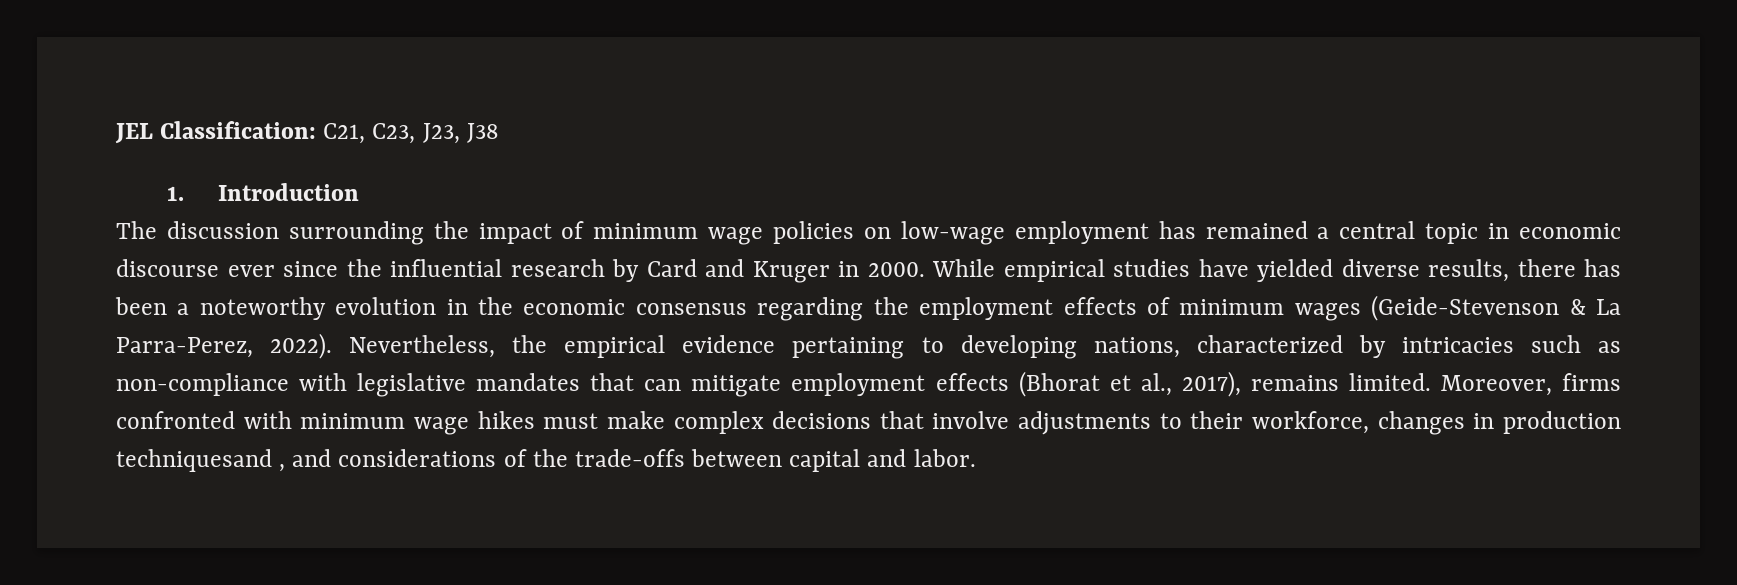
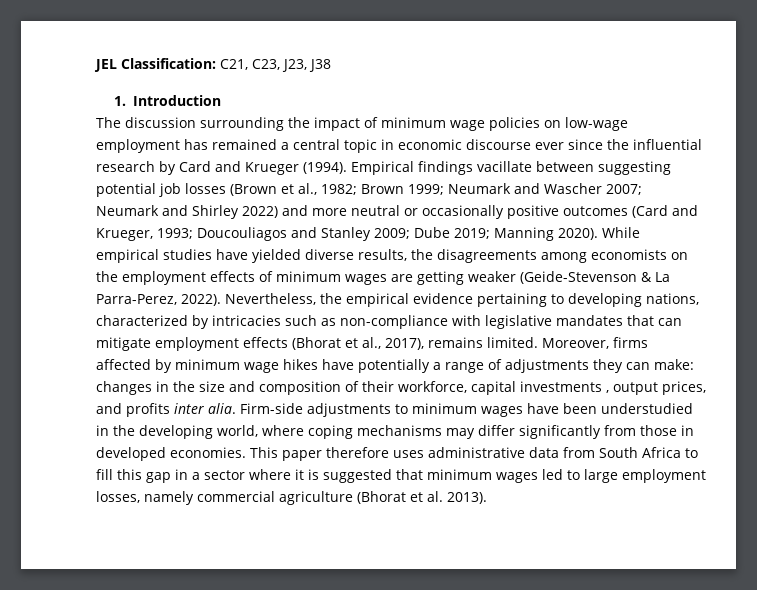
[752,261,925,283] Kruger in 2000. -> [245,161,671,175] [96,183,642,197] [96,205,698,219] [96,227,598,241] Krueger (1994). Empirical findings vacillate between suggesting potential job losses (Brown et al., 1982; Brown 1999; Neumark and Wascher 2007; Neumark and Shirley 2022) and more neutral or occasionally positive outcomes (Card and Krueger, 1993; Doucouliagos and Stanley 2009; Dube 2019; Manning 2020).
[1517,259,1621,277] [115,297,864,321] there has been a noteworthy evolution in the economic consensus regarding -> [411,249,688,263] the disagreements among economists on
(1361, 312) none -> [391,271,516,285] are getting weaker
[116,411,292,429] confronted with -> [96,359,172,373] affected by
[543,411,1622,435] [116,449,976,472] must make complex decisions that involve adjustments to their workforce, changes in production techniquesand , and considerations of the trade-offs between capital and labor. -> [322,359,694,373] [96,381,706,395] [96,403,693,417] [96,425,694,439] [96,447,698,461] [96,469,706,483] [96,491,487,505] have potentially a range of adjustments they can make: changes in the size and composition of their workforce, capital investments , output prices, and profits inter alia. Firm-side adjustments to minimum wages have been understudied in the developing world, where coping mechanisms may differ significantly from those in developed economies. This paper therefore uses administrative data from South Africa to fill this gap in a sector where it is suggested that minimum wages led to large employment losses, namely commercial agriculture (Bhorat et al. 2013).

